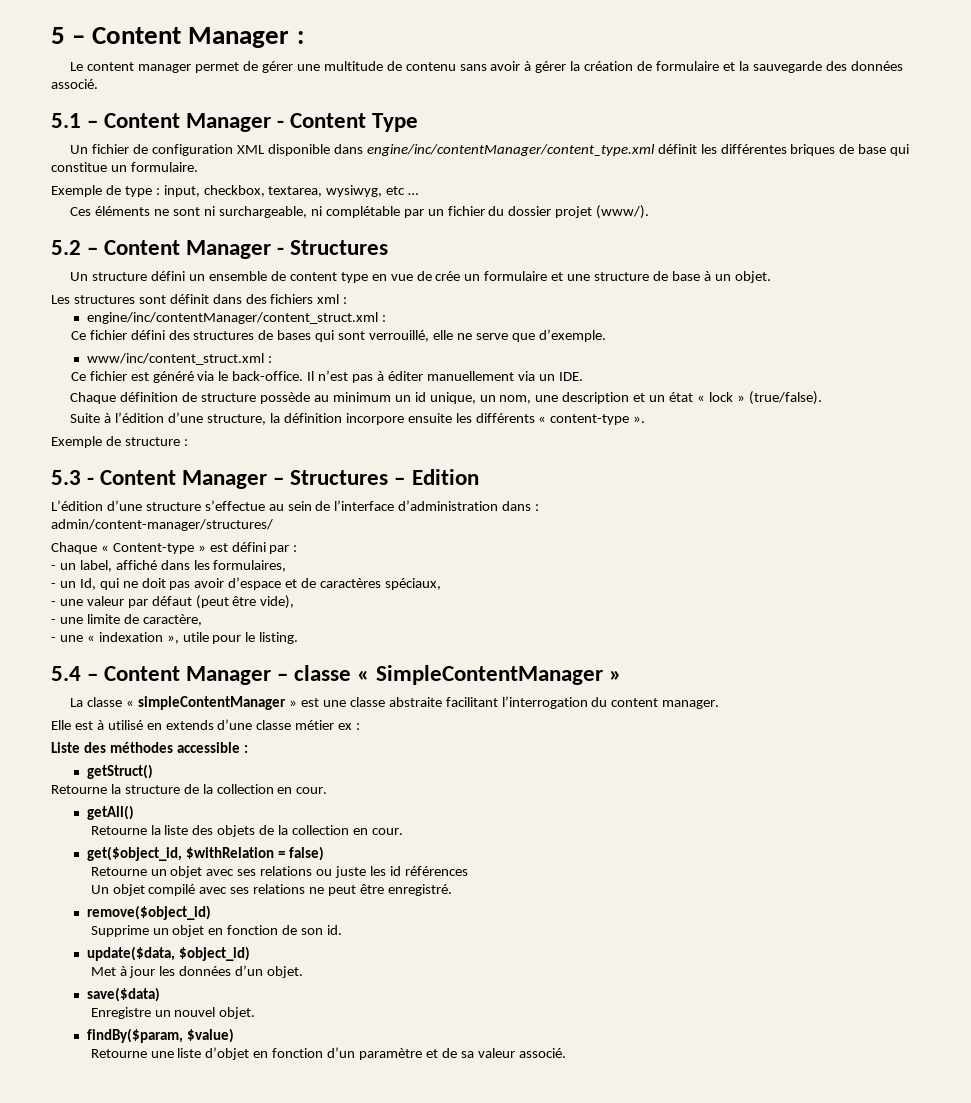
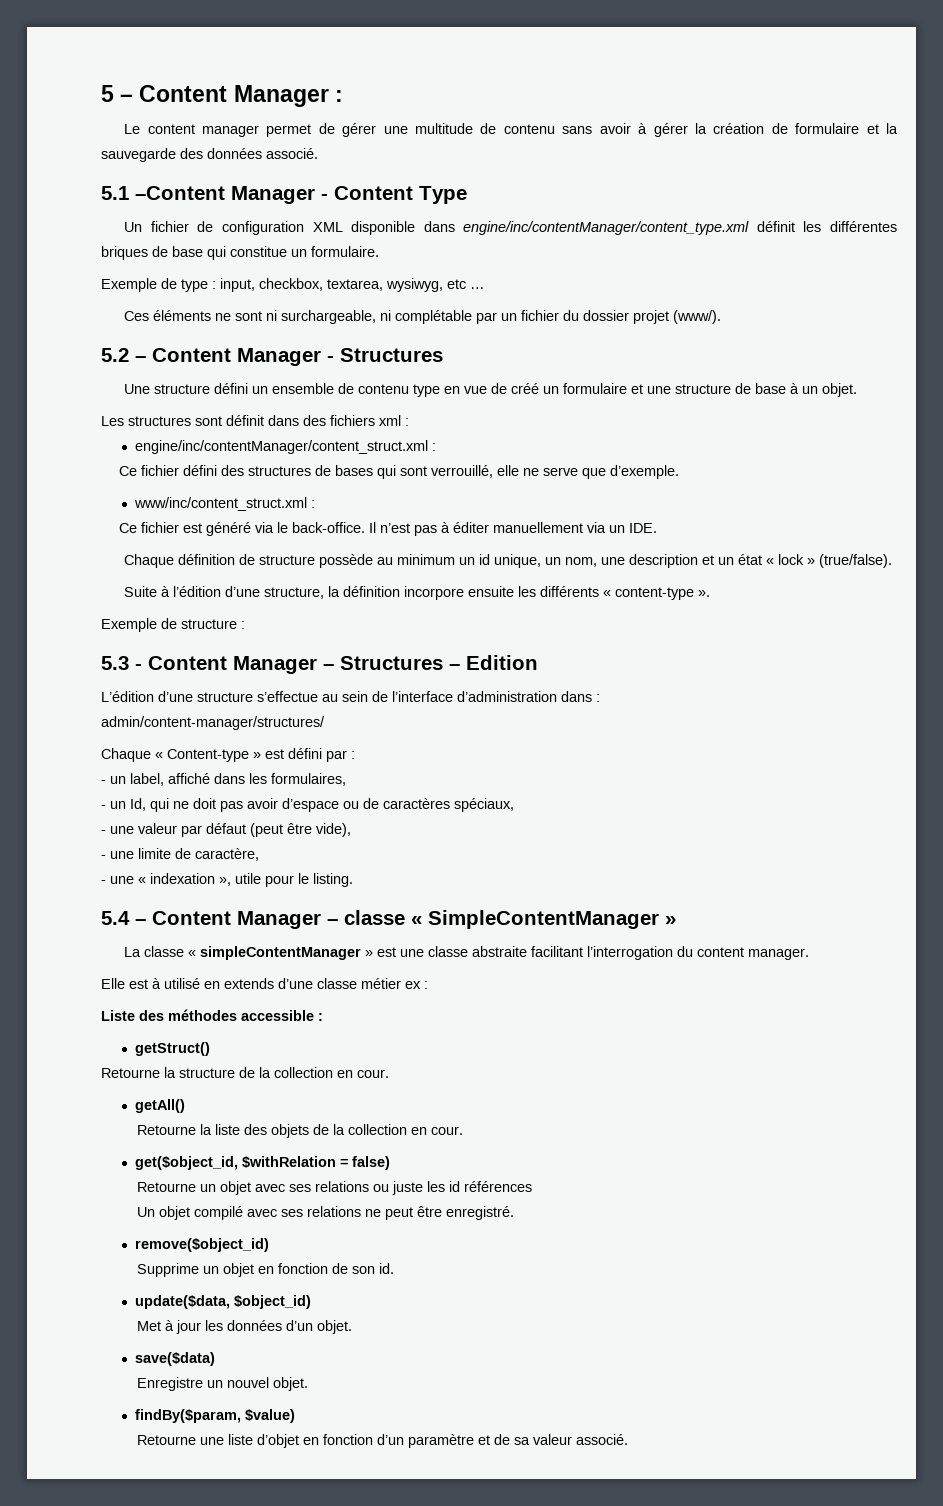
[87,113,181,128] – Content -> [135,186,225,200] –Content
[70,272,89,281] Un -> [124,384,151,394] Une
[289,272,337,281] content -> [358,384,410,394] contenu
[435,271,461,281] crée -> [511,383,540,394] créé
[285,579,298,588] et -> [343,801,359,809] ou

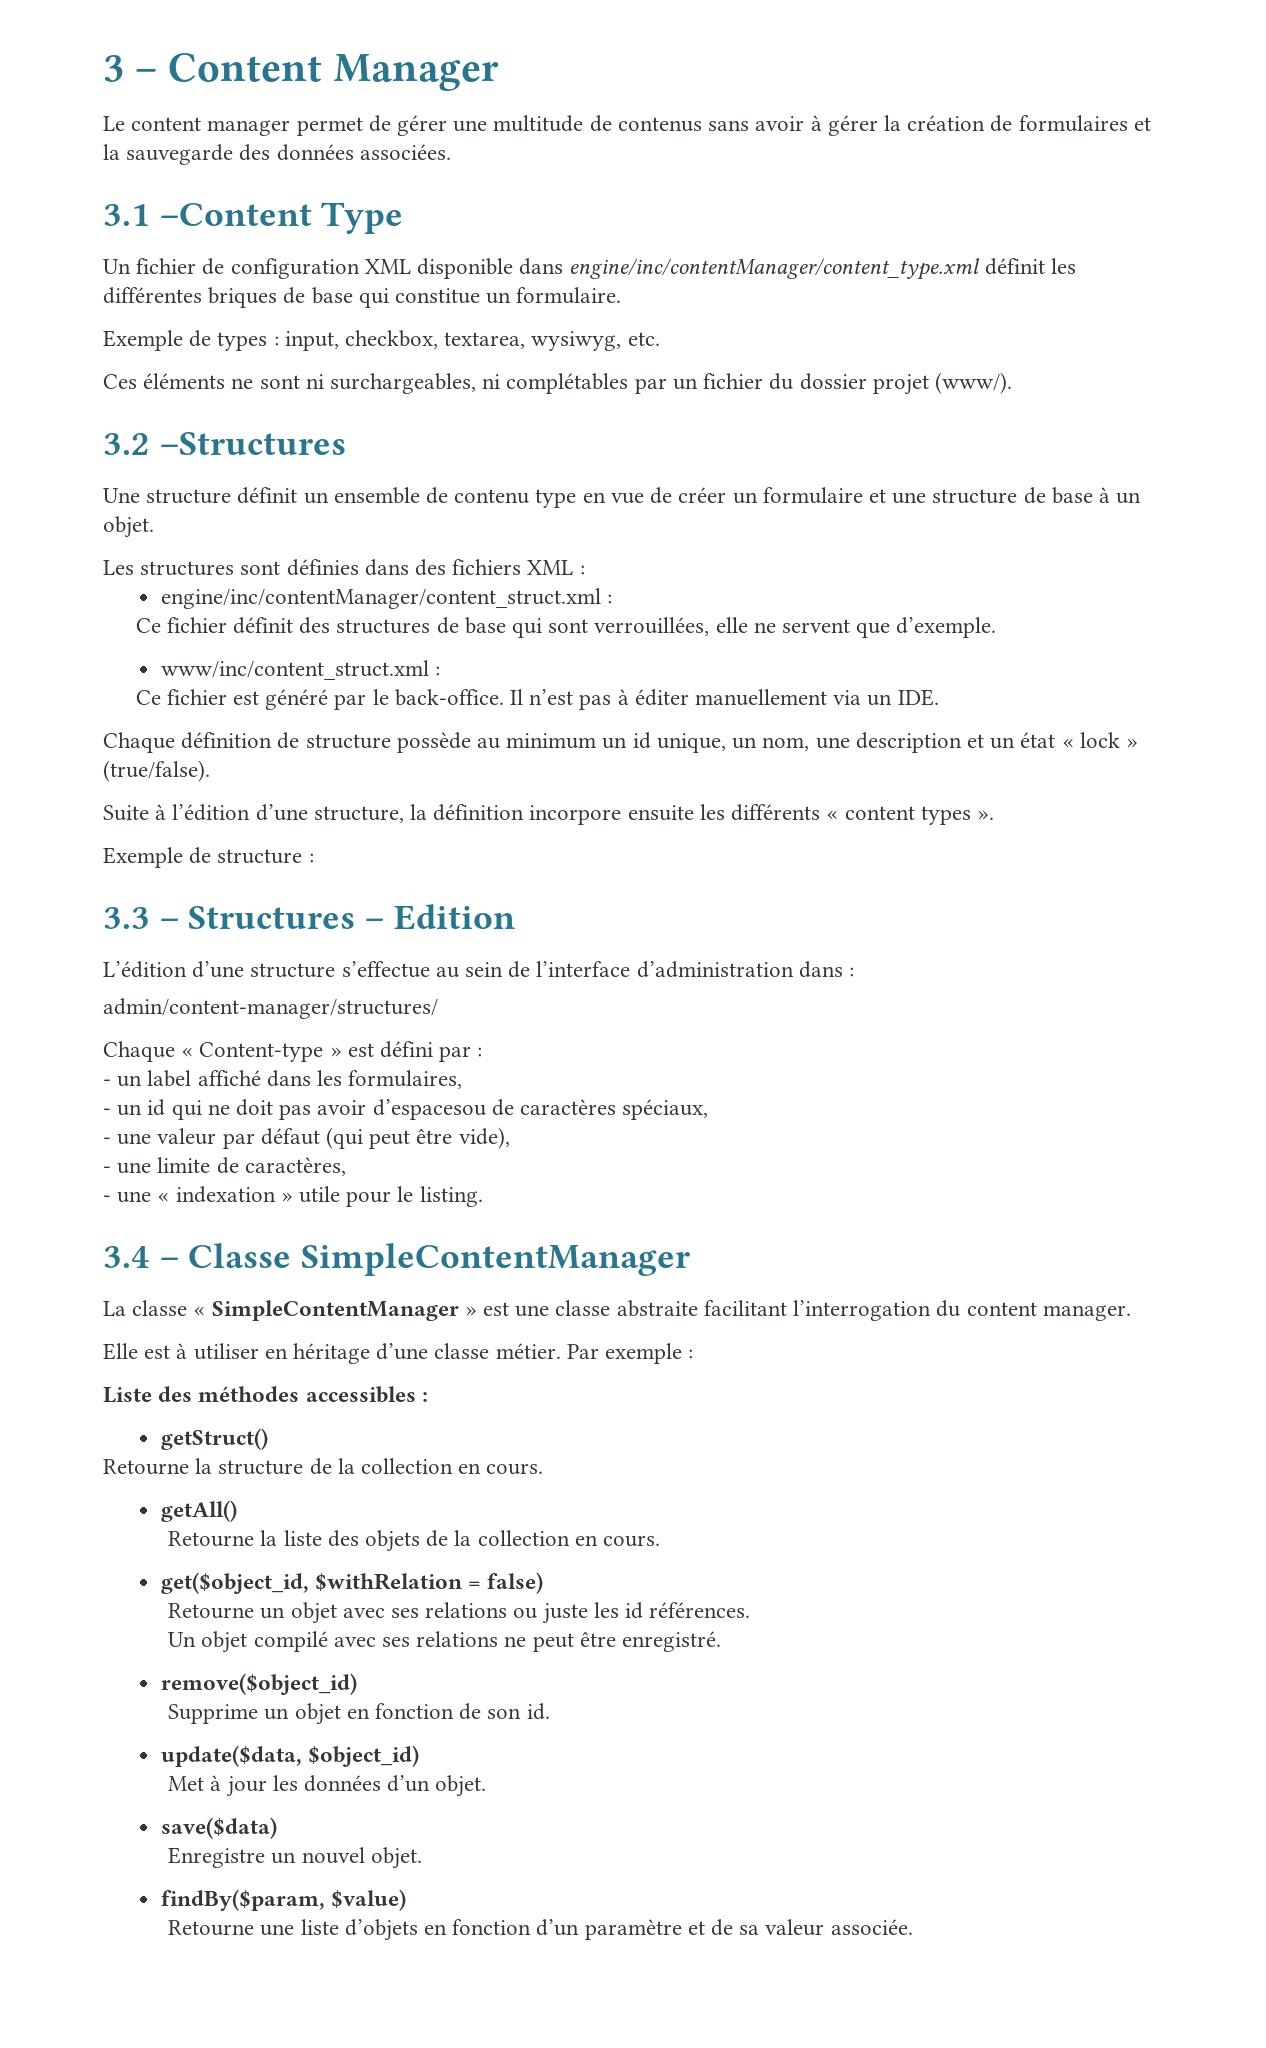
[101,85,343,107] 5 – Content Manager : -> [103,53,499,91] 3 – Content Manager
[503,124,555,134] contenu -> [617,117,702,132] contenus
[795,123,860,134] formulaire -> [1018,115,1128,132] formulaires
[266,148,318,159] [101,186,413,204] associé. // 5.1 –Content Manager - Content -> [359,144,451,160] [103,203,312,226] associées. // 3.1 –Content
[181,279,208,292] type -> [217,332,268,351] types
[447,279,485,289] etc … -> [627,332,660,346] etc.
[281,310,473,324] surchargeable, ni complétable -> [330,373,629,394] surchargeables, ni complétables
[101,348,443,366] 5.2 – Content Manager - Structures -> [103,432,346,455] 3.2 –Structures
[214,383,249,394] défini -> [237,487,298,504] définit
[511,383,540,394] créé -> [678,487,727,503] créer
[226,415,264,426] définit -> [286,559,359,576] définies
[379,415,401,426] xml -> [527,560,574,575] XML
[182,465,217,476] défini -> [232,617,293,634] définit
[334,465,373,476] bases -> [464,617,506,634] base
[430,465,493,478] verrouillé, -> [594,617,710,636] verrouillées,
[542,467,578,476] serve -> [782,619,851,633] servent
[254,522,274,533] via -> [334,694,367,710] par
[615,587,695,600] content-type -> [844,806,971,825] content types
[101,656,317,674] 5.3 - Content Manager -> [103,907,150,929] 3.3
[130,773,164,786] label, -> [147,1070,192,1087] label
[130,798,146,811] Id, -> [147,1099,166,1116] id
[282,798,359,812] d’espace ou -> [372,1099,486,1120] d’espacesou
[250,823,283,837] (peut -> [326,1127,411,1149] (qui peut
[195,848,259,861] caractère, -> [244,1157,346,1176] caractères,
[219,877,231,886] », -> [280,1192,293,1202] »
[101,910,676,929] 5.4 – Content Manager – classe « SimpleContentManager » -> [103,1243,691,1276] 3.4 – Classe SimpleContentManager
[200,946,362,960] simpleContentManager -> [211,1300,459,1321] SimpleContentManager
[164,978,421,989] utilisé en extends d’une classe métier ex -> [193,1343,683,1364] utiliser en héritage d’une classe métier. Par exemple
[241,1010,314,1021] accessible -> [305,1386,416,1403] accessibles
[357,1069,389,1078] cour. -> [486,1463,544,1475] cours.
[430,1126,463,1135] cour. -> [602,1535,660,1547] cours.
[463,1181,532,1192] références -> [649,1602,751,1618] références.
[256,1434,299,1448] d’objet -> [344,1919,418,1941] d’objets
[575,1434,628,1445] associé. -> [830,1919,913,1935] associée.

